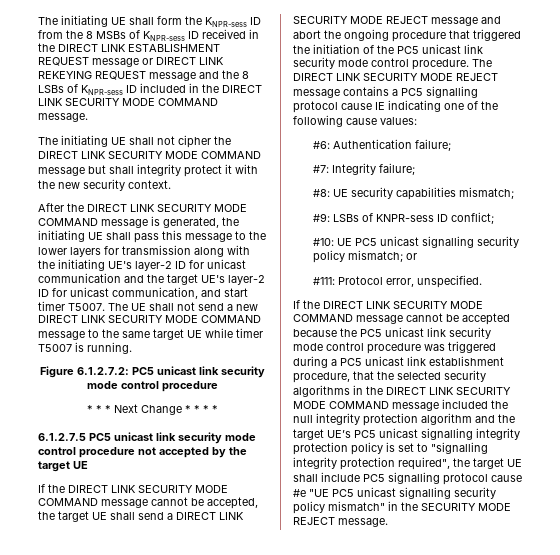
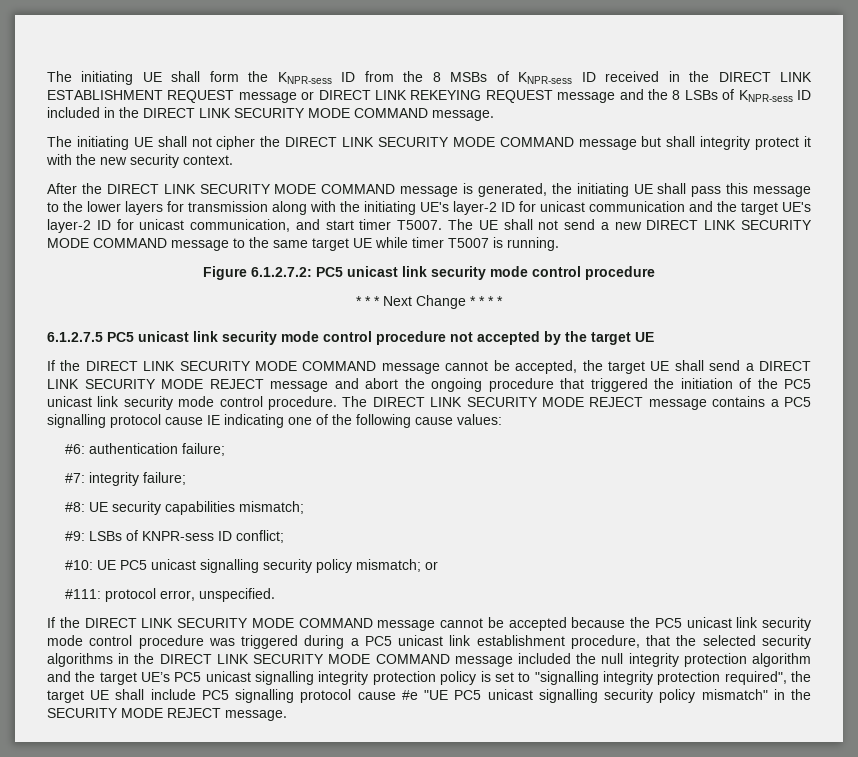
[333,139,413,149] Authentication -> [89,443,179,454] authentication
[332,163,377,175] Integrity -> [89,472,140,486] integrity
[338,276,384,285] Protocol -> [105,588,157,602] protocol

